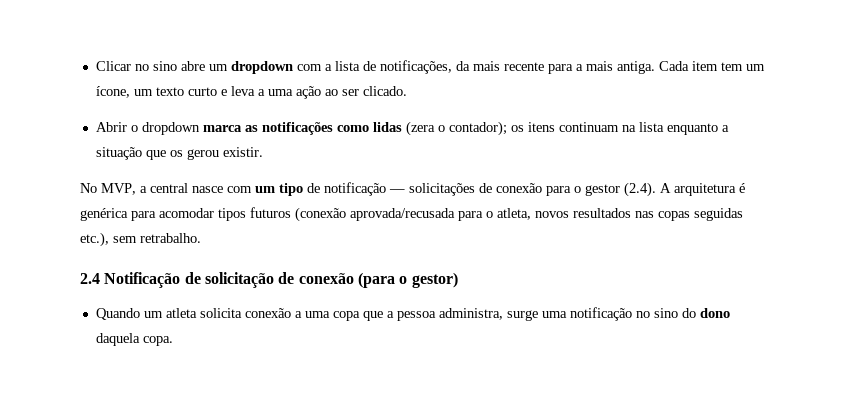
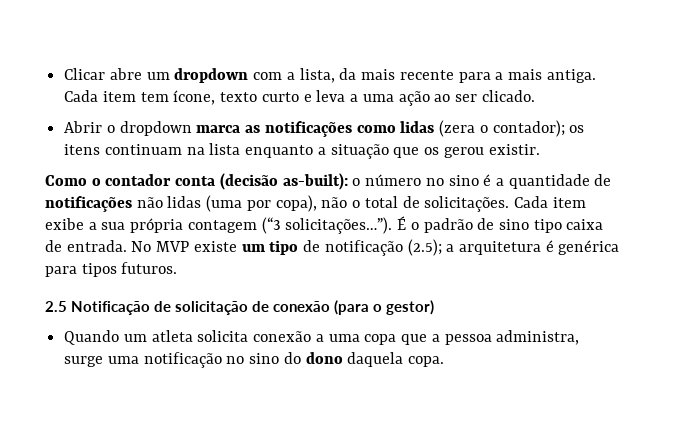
[134,61,177,71] no sino -> (106, 74) none
[334,60,452,74] lista de notificações, -> [299,68,335,83] lista,
[745,64,765,71] [95,86,153,98] um ícone, um -> [173,90,216,105] ícone,
[80,182,745,197] [80,207,743,222] [80,232,201,247] [80,273,100,284] No MVP, a central nasce com um tipo de notificação — solicitações de conexão para o gestor (2.4). A arquitetura é genérica para acomodar tipos futuros (conexão aprovada/recusada para o atleta, novos resultados nas copas seguidas etc.), sem retrabalho. // 2.4 -> [45,173,612,190] [45,195,586,212] [45,216,604,234] [45,239,620,256] [45,262,178,277] [45,301,67,312] Como o contador conta (decisão as-built): o número no sino é a quantidade de notificações não lidas (uma por copa), não o total de solicitações. Cada item exibe a sua própria contagem (“3 solicitações…”). É o padrão de sino tipo caixa de entrada. No MVP existe um tipo de notificação (2.5); a arquitetura é genérica para tipos futuros. // 2.5

